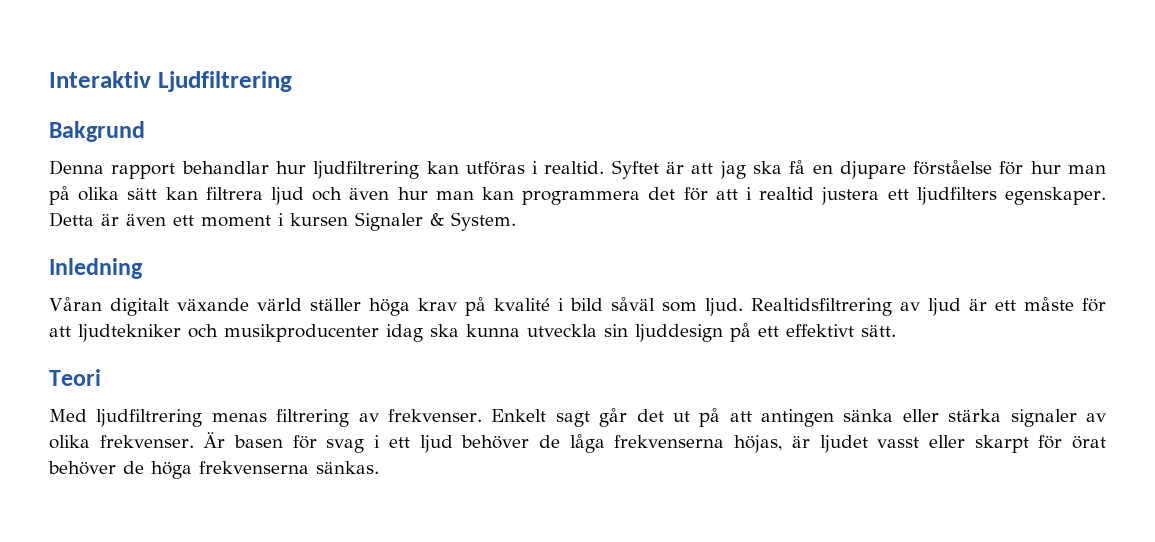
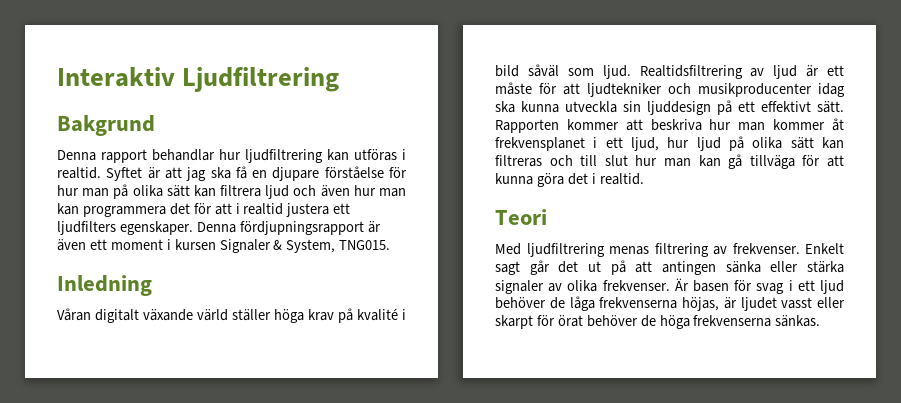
[49,212,94,227] Detta -> [196,221,364,235] Denna fördjupningsrapport
[451,212,516,231] System. -> [286,239,391,253] System, TNG015.
(896, 331) none -> [495,118,845,133] [495,136,844,151] [495,154,844,169] [495,173,644,187] Rapporten kommer att beskriva hur man kommer åt frekvensplanet i ett ljud, hur ljud på olika sätt kan filtreras och till slut hur man kan gå tillväga för att kunna göra det i realtid.

